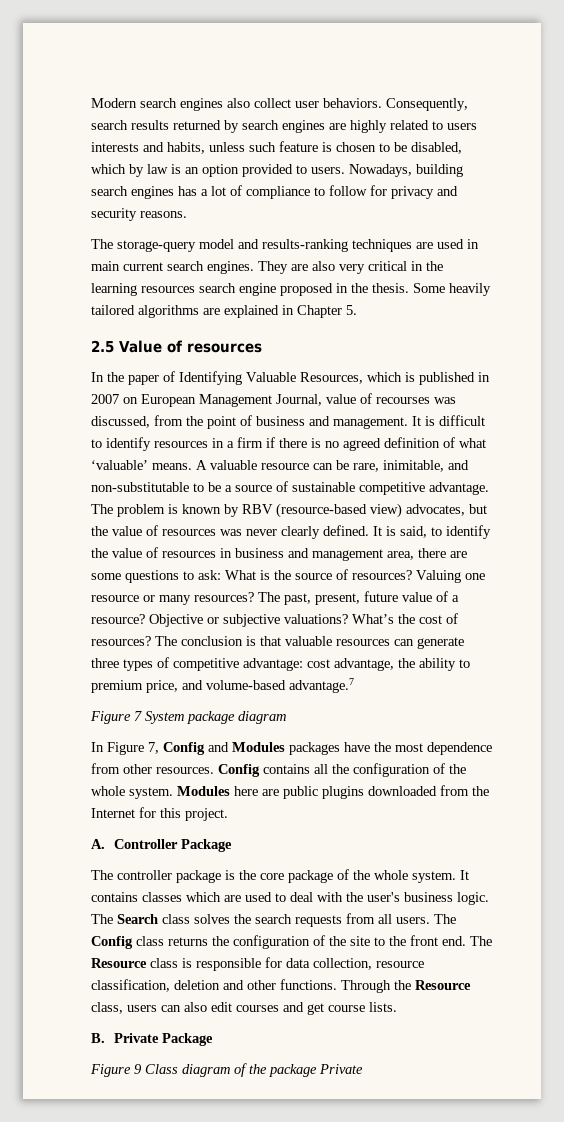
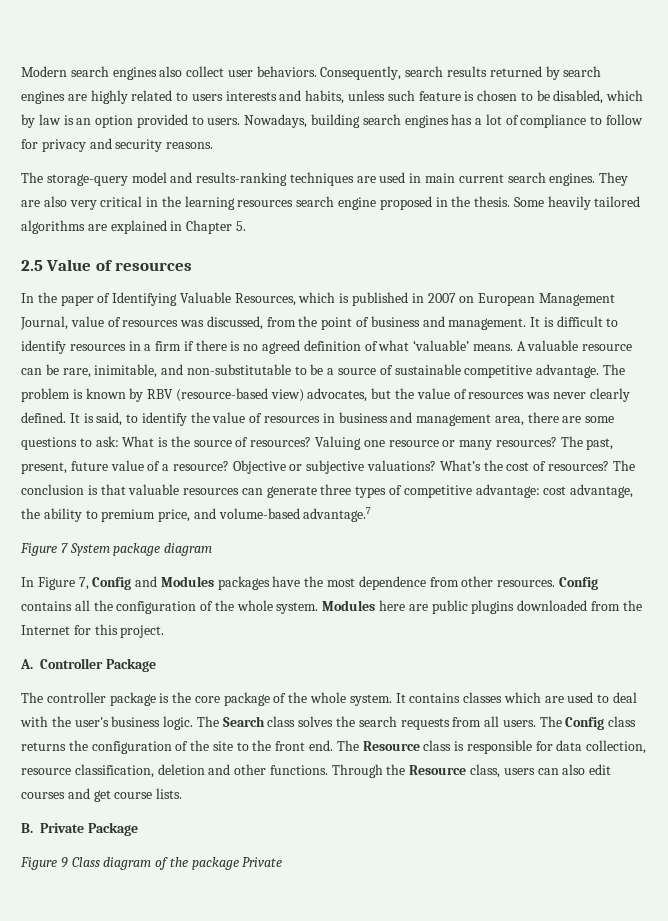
[376,397,430,404] recourses -> [122,320,179,327] resources

